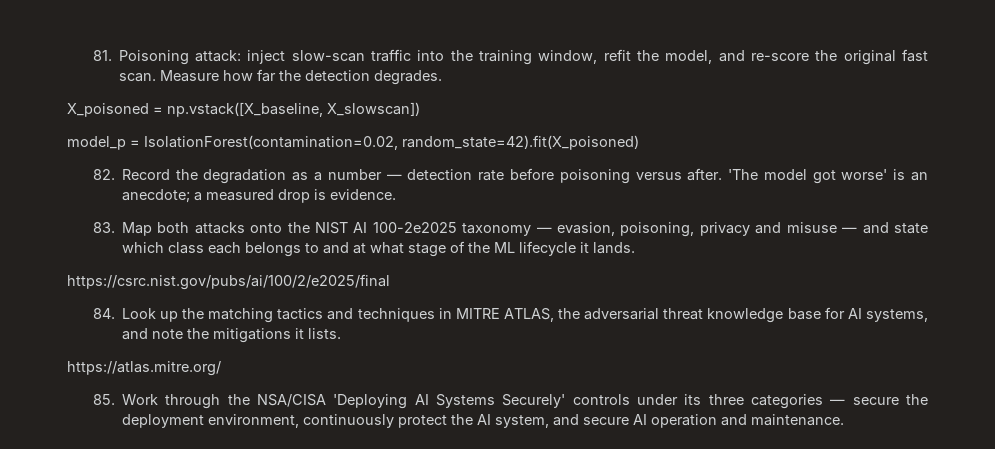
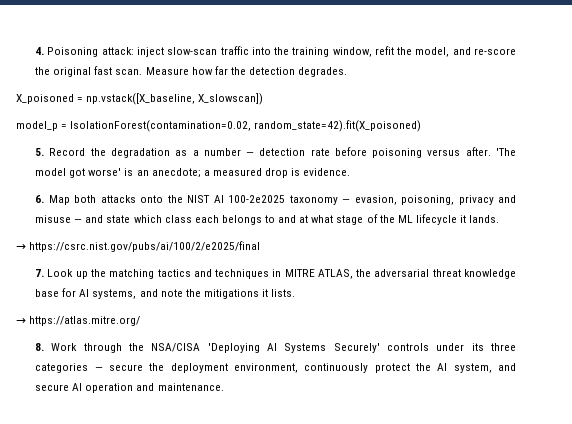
[92,50,112,61] 81. -> [35,47,45,55] 4.
[92,169,115,180] 82. -> [35,148,45,156] 5.
[92,222,115,233] 83. -> [35,195,45,203] 6.
(635, 248) none -> [16,244,26,250] →
[92,308,115,319] 84. -> [35,269,45,277] 7.
(341, 333) none -> [16,318,26,324] →
[92,394,115,405] 85. -> [35,343,45,351] 8.

